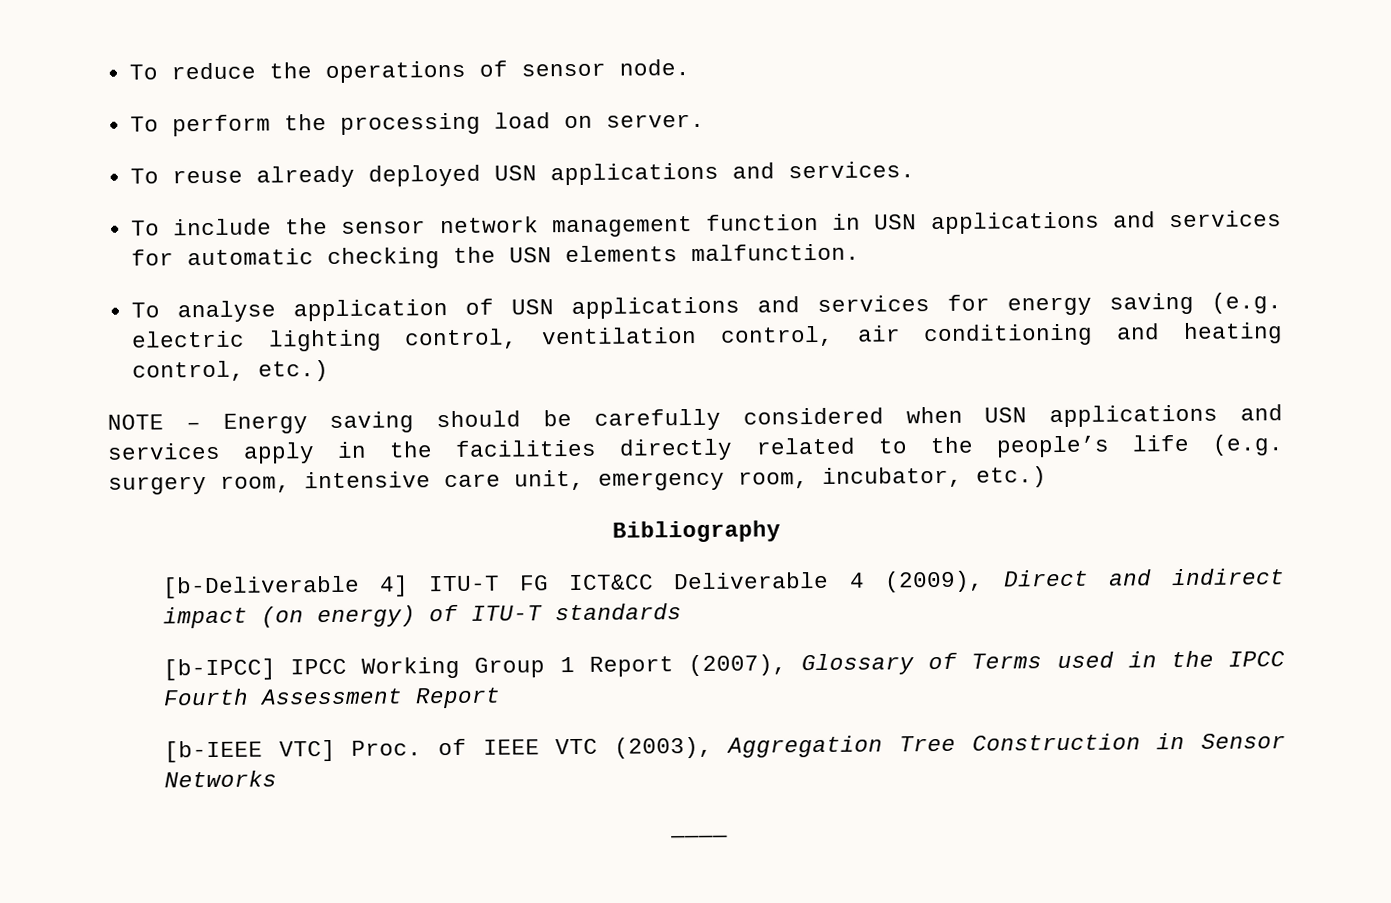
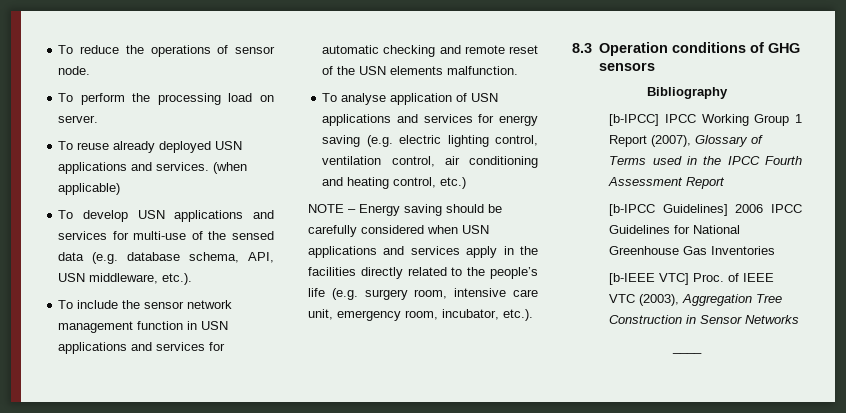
(915, 170) none -> [213,162,248,174] [58,183,121,195] [58,210,274,222] [58,231,274,240] [58,252,274,264] [58,273,193,285] (when applicable) // To develop USN applications and services for multi-use of the sensed data (e.g. database schema, API, USN middleware, etc.).
(440, 258) none -> [439,45,538,54] [322,66,334,75] and remote reset of
[976,466,1047,488] [611,520,781,543] [162,568,1285,599] [162,603,682,629] etc.) // Bibliography // [b-Deliverable 4] ITU-T FG ICT&CC Deliverable 4 (2009), Direct and indirect impact (on energy) of ITU-T standards -> [503,309,533,321] [572,42,800,56] [598,62,655,71] [647,87,728,99] etc.). // 8.3 Operation conditions of GHG sensors // Bibliography
(501, 698) none -> [609,204,802,216] [609,225,741,234] [609,246,776,255] // [b-IPCC Guidelines] 2006 IPCC Guidelines for National Greenhouse Gas Inventories

